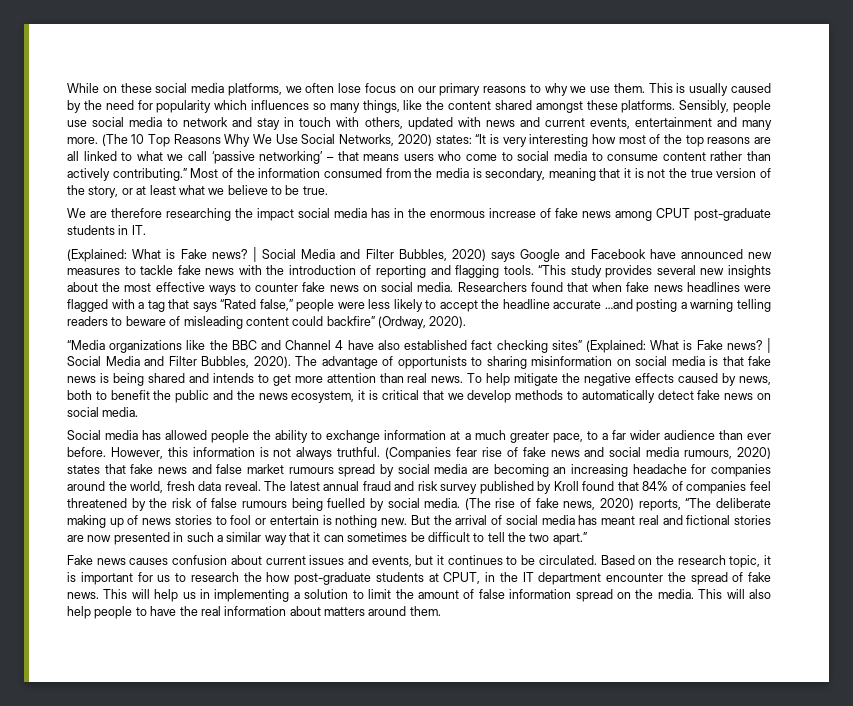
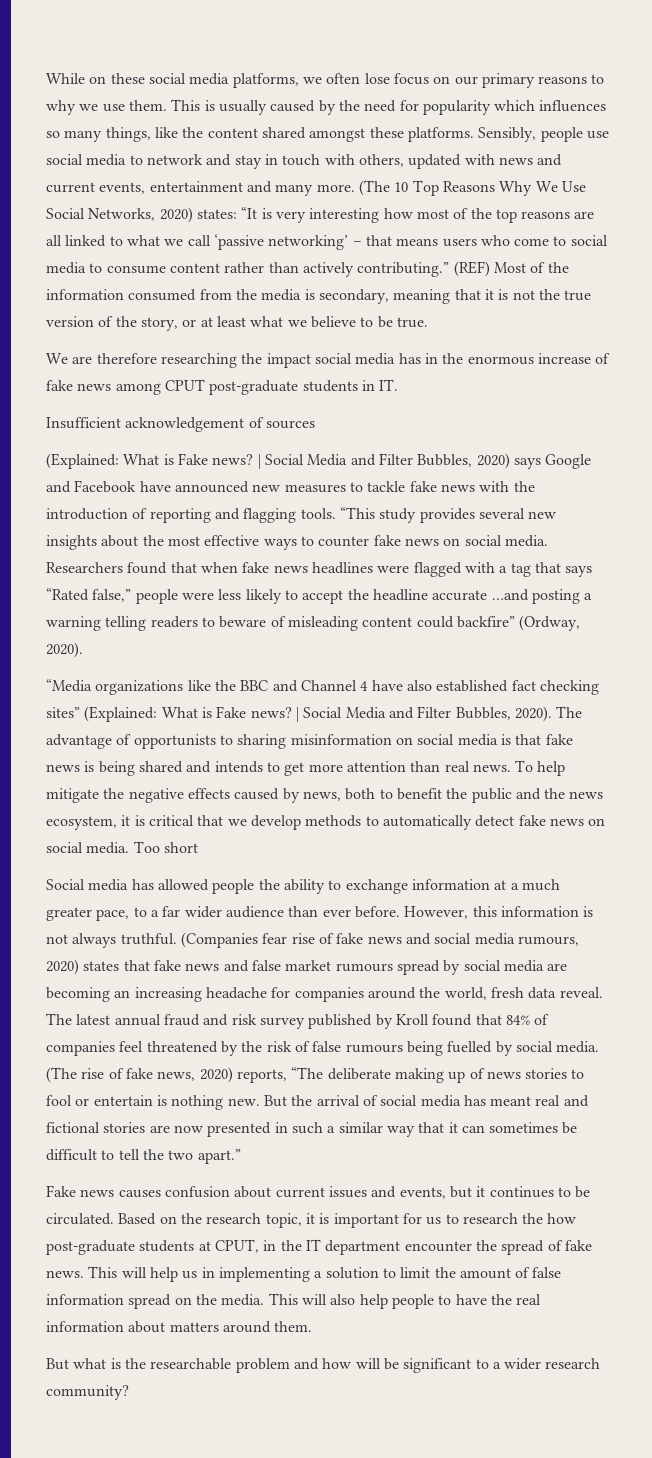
(187, 174) none -> [453,261,490,277] (REF)
(146, 230) none -> [46,417,315,432] // Insufficient acknowledgement of sources
(139, 412) none -> [133,841,198,853] Too short
(441, 611) none -> [46,1358,601,1373] [46,1385,129,1400] // But what is the researchable problem and how will be significant to a wider research community?

